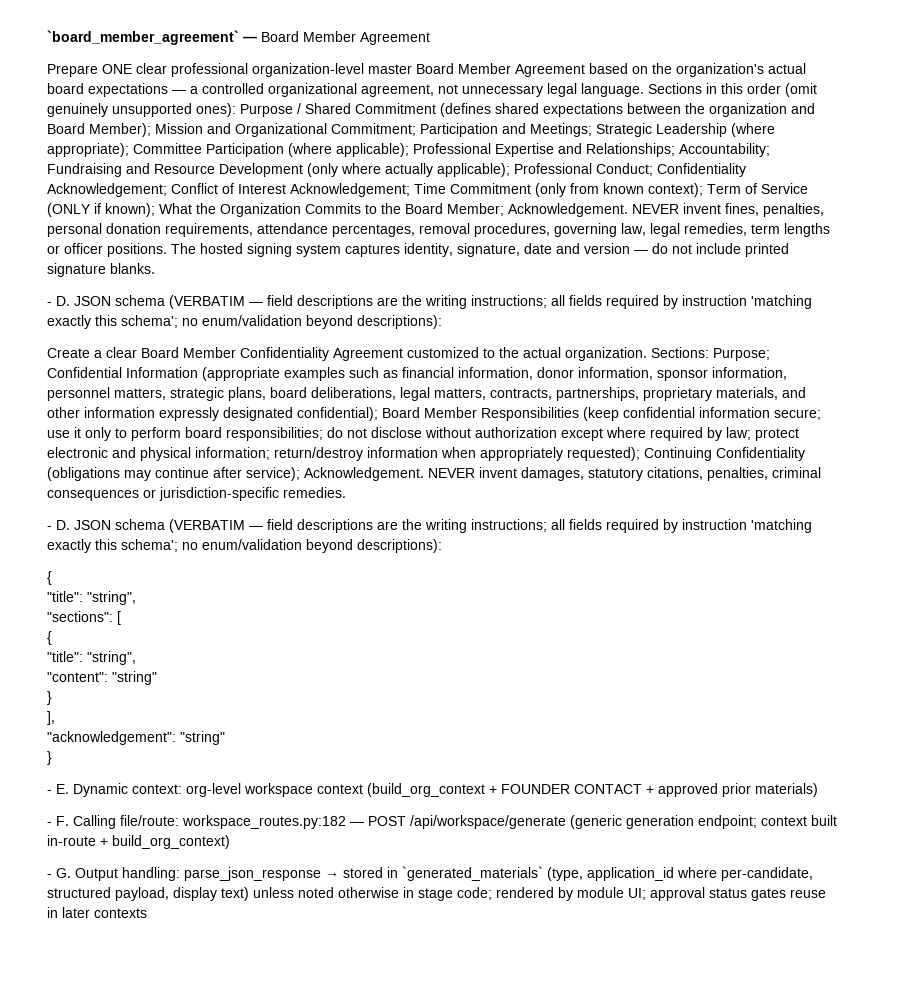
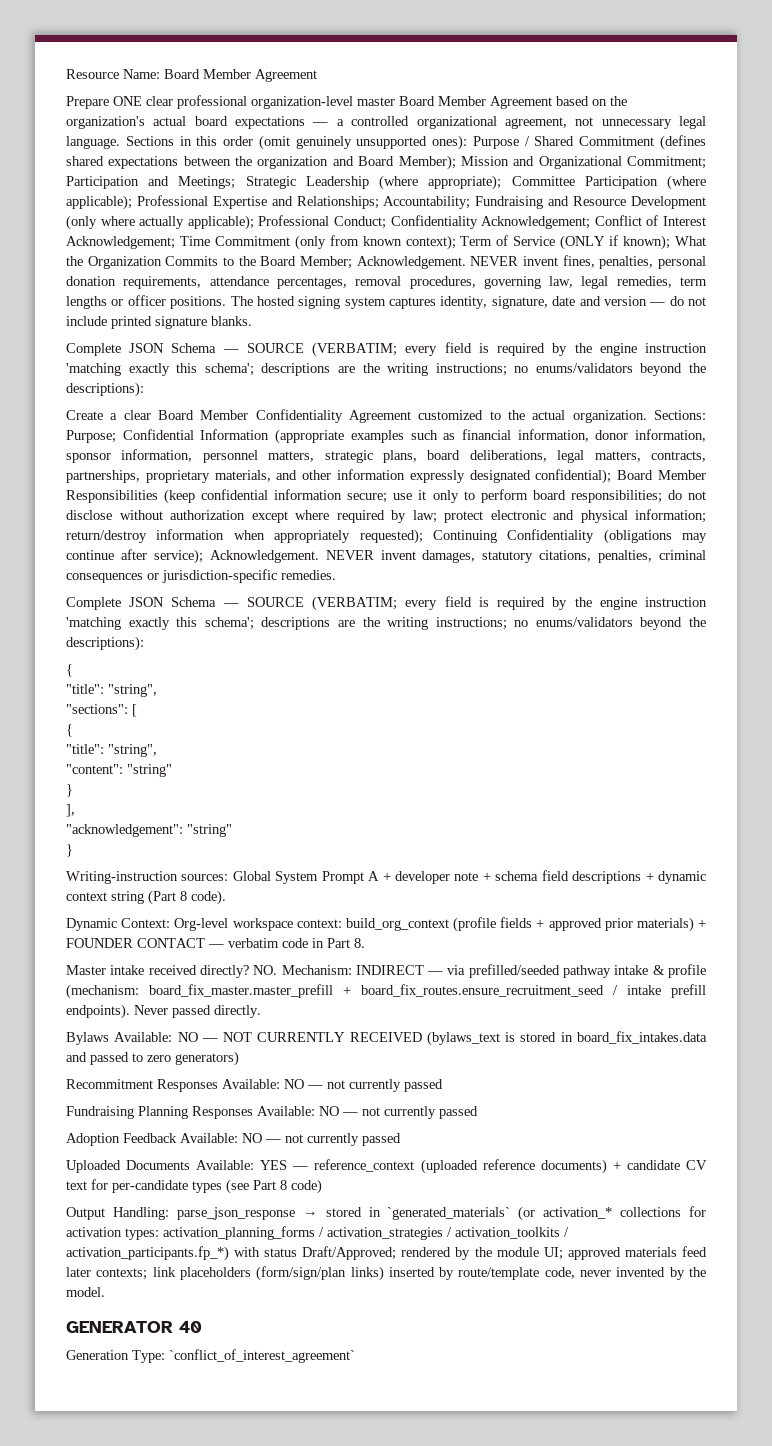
[47,30,257,45] `board_member_agreement` — -> [66,69,160,79] Resource Name:
[47,295,812,309] [47,315,353,329] - D. JSON schema (VERBATIM — field descriptions are the writing instructions; all fields required by instruction 'matching exactly this schema'; no enum/validation beyond -> [66,342,707,357] [66,363,706,376] Complete JSON Schema — SOURCE (VERBATIM; every field is required by the engine instruction 'matching exactly this schema'; descriptions are the writing instructions; no enums/validators beyond the
[47,519,812,533] [47,539,353,553] - D. JSON schema (VERBATIM — field descriptions are the writing instructions; all fields required by instruction 'matching exactly this schema'; no enum/validation beyond -> [66,596,707,611] [66,617,706,630] Complete JSON Schema — SOURCE (VERBATIM; every field is required by the engine instruction 'matching exactly this schema'; descriptions are the writing instructions; no enums/validators beyond the
[47,783,818,797] [47,815,837,829] [47,835,230,849] [47,867,180,881] - E. Dynamic context: org-level workspace context (build_org_context + FOUNDER CONTACT + approved prior materials) // - F. Calling file/route: workspace_routes.py:182 — POST /api/workspace/generate (generic generation endpoint; context built in-route + build_org_context) // - G. Output handling: -> [66,870,707,884] [66,890,226,905] [66,917,706,932] [66,938,365,948] [66,964,706,978] [66,984,706,999] [66,1004,261,1019] [66,1031,707,1046] [66,1051,239,1066] [66,1079,443,1092] [66,1106,478,1119] [66,1133,401,1146] [66,1159,708,1174] [66,1179,322,1194] [66,1207,169,1220] Writing-instruction sources: Global System Prompt A + developer note + schema field descriptions + dynamic context string (Part 8 code). // Dynamic Context: Org-level workspace context: build_org_context (profile fields + approved prior materials) + FOUNDER CONTACT — verbatim code in Part 8. // Master intake received directly? NO. Mechanism: INDIRECT — via prefilled/seeded pathway intake & profile (mechanism: board_fix_master.master_prefill + board_fix_routes.ensure_recruitment_seed / intake prefill endpoints). Never passed directly. // Bylaws Available: NO — NOT CURRENTLY RECEIVED (bylaws_text is stored in board_fix_intakes.data and passed to zero generators) // Recommitment Responses Available: NO — not currently passed // Fundraising Planning Responses Available: NO — not currently passed // Adoption Feedback Available: NO — not currently passed // Uploaded Documents Available: YES — reference_context (uploaded reference documents) + candidate CV text for per-candidate types (see Part 8 code) // Output Handling:
[547,867,813,881] [47,887,492,901] (type, application_id where per-candidate, structured payload, display text) unless noted otherwise in stage code; -> [518,1206,706,1221] [66,1226,569,1240] [66,1246,397,1261] (or activation_* collections for activation types: activation_planning_forms / activation_strategies / activation_toolkits / activation_participants.fp_*) with status Draft/Approved;
(573, 894) none -> [474,1247,492,1257] the
[650,887,826,901] [47,907,147,918] approval status gates reuse in later contexts -> [567,1246,707,1260] [66,1266,706,1281] [66,1287,105,1297] [66,1321,202,1333] [66,1349,355,1363] approved materials feed later contexts; link placeholders (form/sign/plan links) inserted by route/template code, never invented by the model. // GENERATOR 40 // Generation Type: `conflict_of_interest_agreement`

